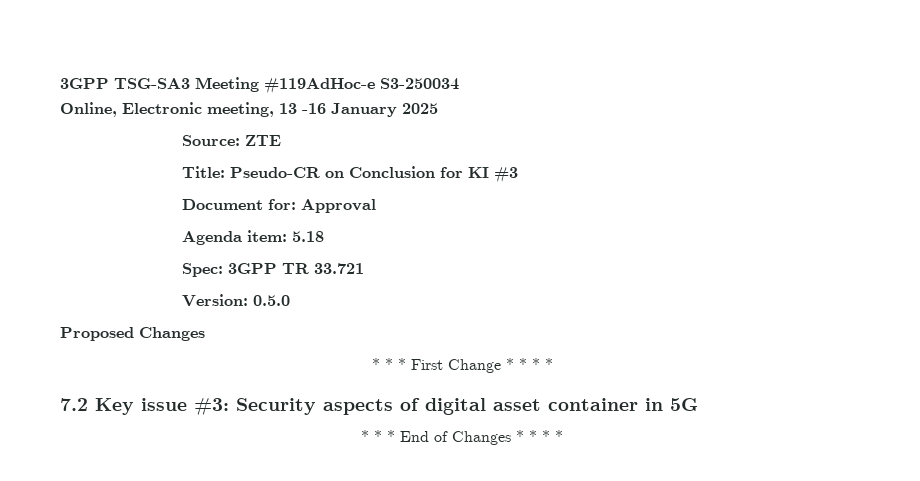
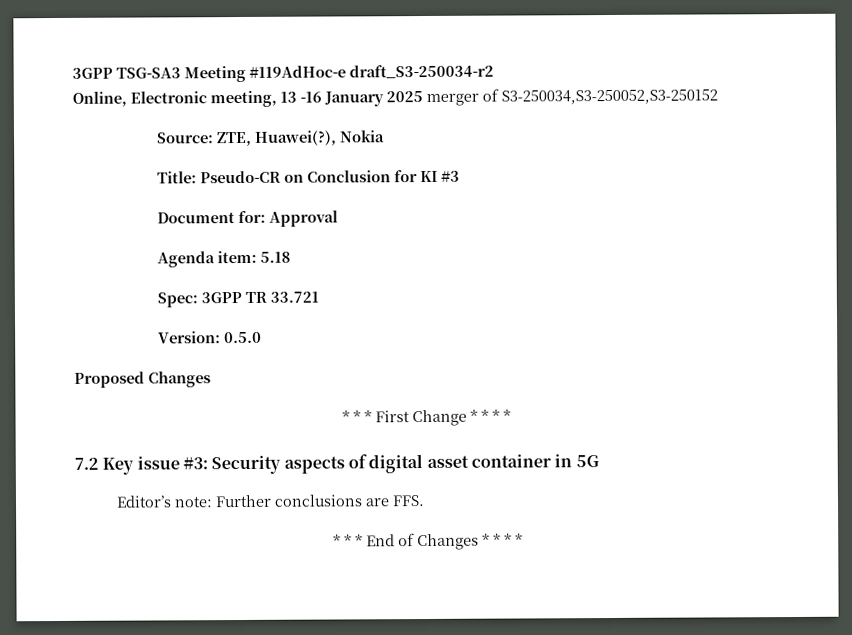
[380,78,459,90] S3-250034 -> [349,64,494,79] draft_S3-250034-r2
[182,135,282,146] // Source: ZTE -> [426,88,718,106] [155,130,385,147] merger of S3-250034,S3-250052,S3-250152 // Source: ZTE, Huawei(?), Nokia
(698, 404) none -> [115,494,425,508] // Editor’s note: Further conclusions are FFS.

